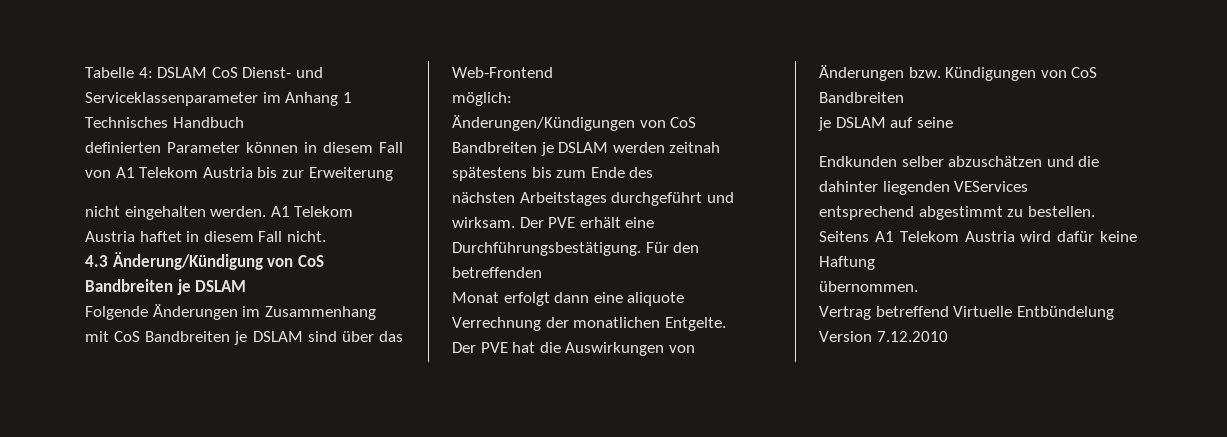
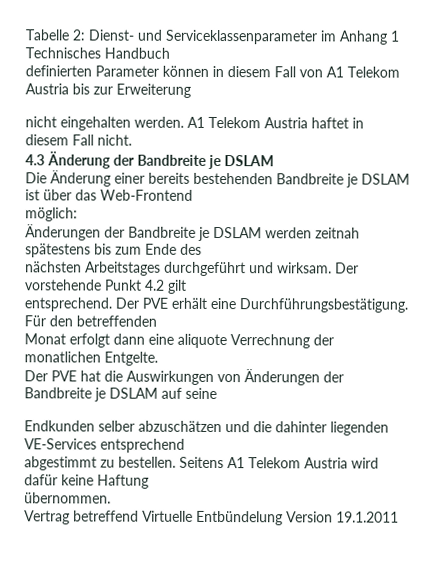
[138,67,238,78] 4: DSLAM CoS -> [72,29,85,41] 2:
[112,252,324,270] [85,279,247,295] [85,304,376,320] [85,331,337,345] Änderung/Kündigung von CoS Bandbreiten je DSLAM // Folgende Änderungen im Zusammenhang mit CoS Bandbreiten je DSLAM sind -> [47,151,274,170] [25,170,410,188] [25,189,40,201] Änderung der Bandbreite je DSLAM // Die Änderung einer bereits bestehenden Bandbreite je DSLAM ist
[452,115,697,131] [452,142,537,153] Änderungen/Kündigungen von CoS Bandbreiten -> [25,224,196,241] Änderungen der Bandbreite
(544, 222) none -> [24,279,187,294] [24,297,139,312] vorstehende Punkt 4.2 gilt // entsprechend. Der
[908,67,1098,81] [819,92,904,103] bzw. Kündigungen von CoS Bandbreiten // -> [323,371,344,383] [24,387,92,399] der Bandbreite
[954,181,1029,192] [819,206,914,220] VEServices // entsprechend -> [24,438,185,453] VE-Services entsprechend //
[876,331,948,342] 7.12.2010 -> [336,511,399,523] 19.1.2011

